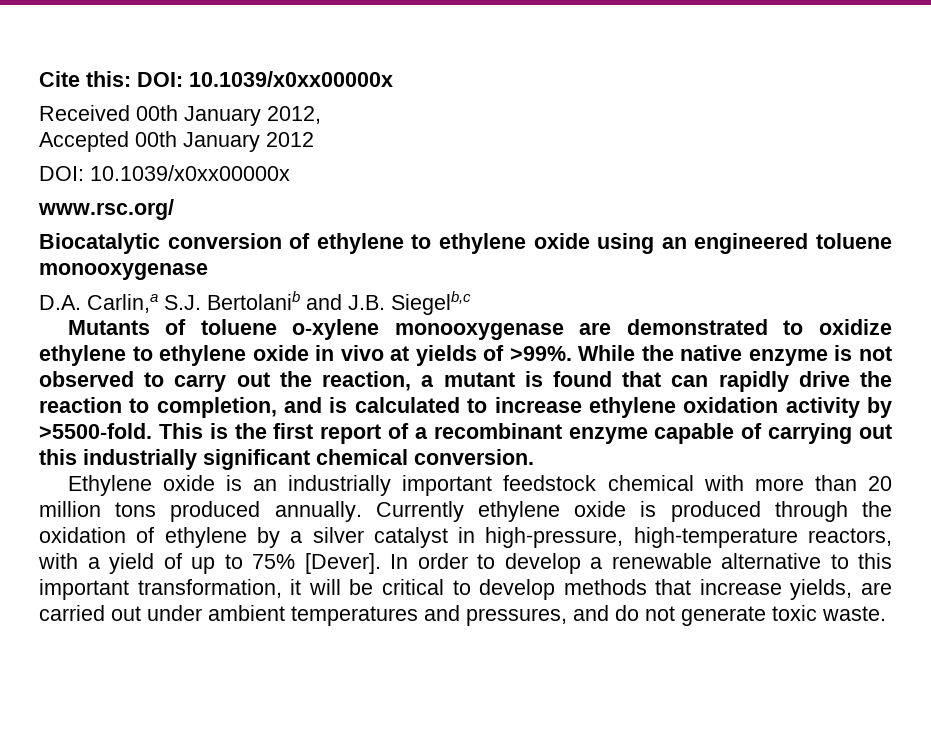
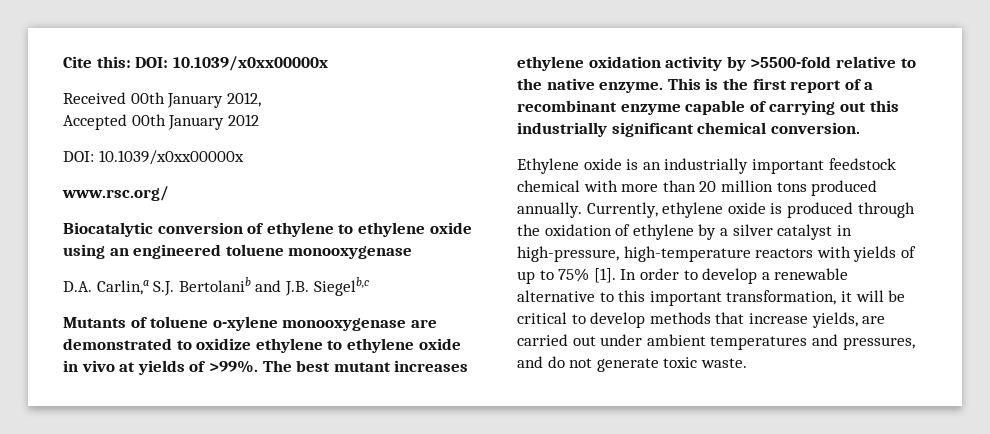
[578,345,892,366] [39,371,892,392] [39,397,893,418] [39,423,152,439] While the native enzyme is not observed to carry out the reaction, a mutant is found that can rapidly drive the reaction to completion, and is calculated to increase ethylene oxidation activity by >5500-fold. -> [262,360,469,372] [517,56,916,71] [517,78,664,93] The best mutant increases ethylene oxidation activity by >5500-fold relative to the native enzyme.
[375,501,464,522] Currently -> [586,202,658,218] Currently,
[808,528,892,546] [38,553,154,574] reactors, with a yield -> [755,246,897,262] reactors with yields
[304,553,381,574] [Dever]. -> [593,268,616,283] [1].

